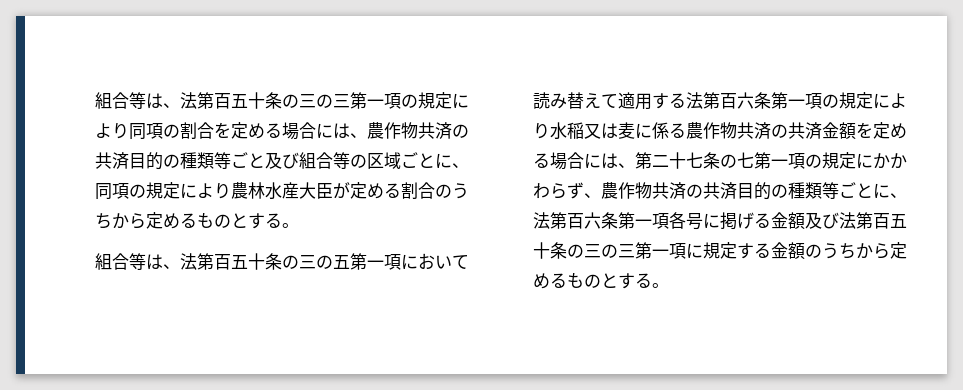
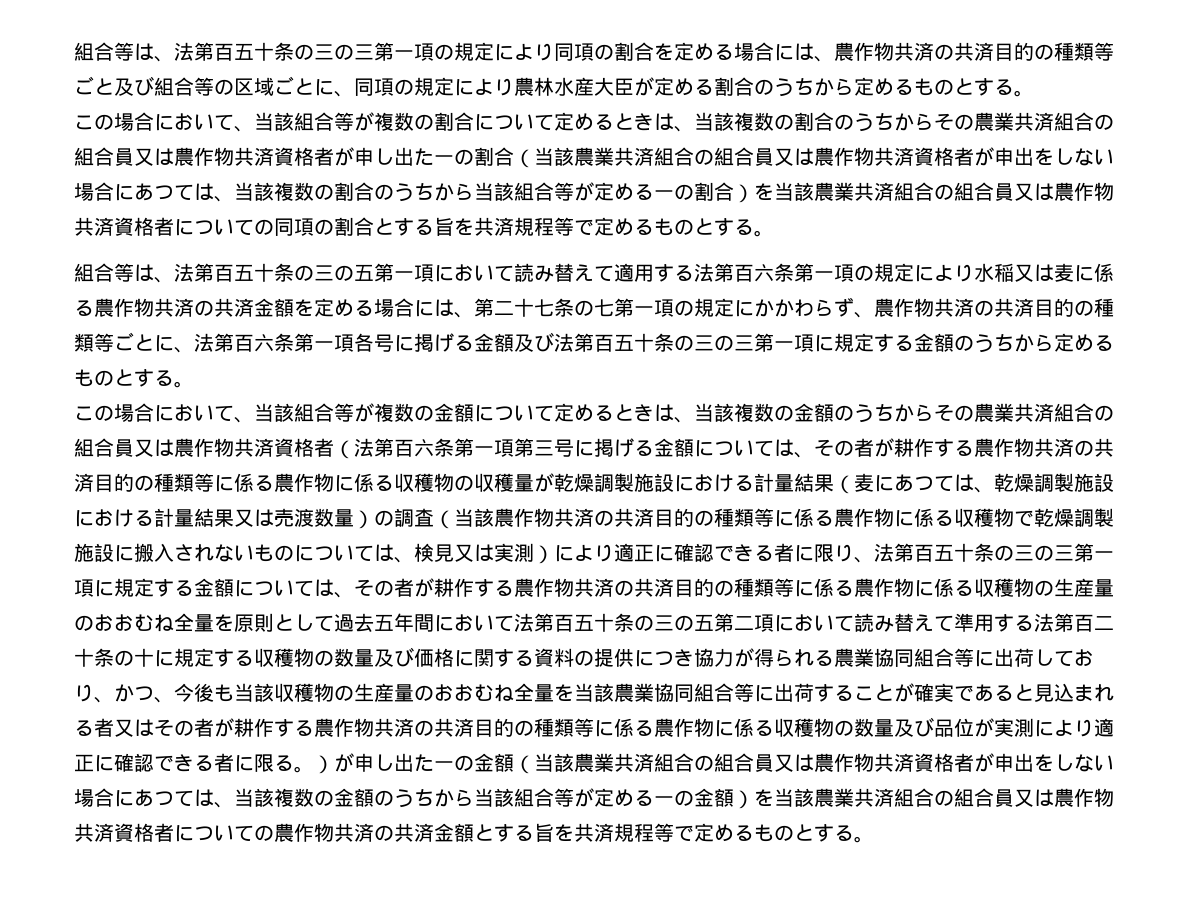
(299, 225) none -> [74,112,1114,132] [74,147,1114,168] [74,182,1114,203] [74,217,774,237] // この場合において、当該組合等が複数の割合について定めるときは、当該複数の割合のうちからその農業共済組合の組合員又は農作物共済資格者が申し出た一の割合（当該農業共済組合の組合員又は農作物共済資格者が申出をしない場合にあつては、当該複数の割合のうちから当該組合等が定める一の割合）を当該農業共済組合の組合員又は農作物共済資格者についての同項の割合とする旨を共済規程等で定めるものとする。
(669, 285) none -> [74,403,1114,423] [74,438,1114,459] [74,473,1114,494] [74,508,1114,529] [74,543,1114,564] [74,578,1114,598] [74,613,1114,632] [74,647,1094,667] [74,683,1114,703] [74,717,1114,737] [74,753,1114,774] [74,788,1114,809] [74,823,874,843] // この場合において、当該組合等が複数の金額について定めるときは、当該複数の金額のうちからその農業共済組合の組合員又は農作物共済資格者（法第百六条第一項第三号に掲げる金額については、その者が耕作する農作物共済の共済目的の種類等に係る農作物に係る収穫物の収穫量が乾燥調製施設における計量結果（麦にあつては、乾燥調製施設における計量結果又は売渡数量）の調査（当該農作物共済の共済目的の種類等に係る農作物に係る収穫物で乾燥調製施設に搬入されないものについては、検見又は実測）により適正に確認できる者に限り、法第百五十条の三の三第一項に規定する金額については、その者が耕作する農作物共済の共済目的の種類等に係る農作物に係る収穫物の生産量のおおむね全量を原則として過去五年間において法第百五十条の三の五第二項において読み替えて準用する法第百二十条の十に規定する収穫物の数量及び価格に関する資料の提供につき協力が得られる農業協同組合等に出荷しており、かつ、今後も当該収穫物の生産量のおおむね全量を当該農業協同組合等に出荷することが確実であると見込まれる者又はその者が耕作する農作物共済の共済目的の種類等に係る農作物に係る収穫物の数量及び品位が実測により適正に確認できる者に限る。）が申し出た一の金額（当該農業共済組合の組合員又は農作物共済資格者が申出をしない場合にあつては、当該複数の金額のうちから当該組合等が定める一の金額）を当該農業共済組合の組合員又は農作物共済資格者についての農作物共済の共済金額とする旨を共済規程等で定めるものとする。

